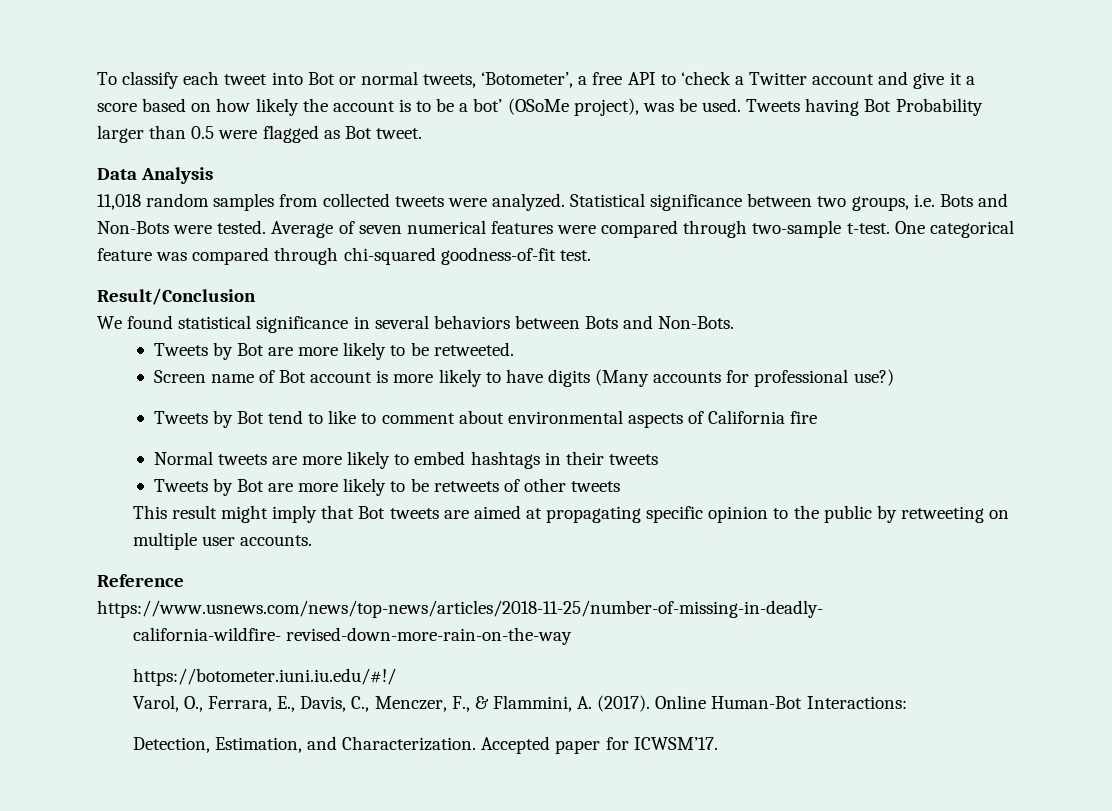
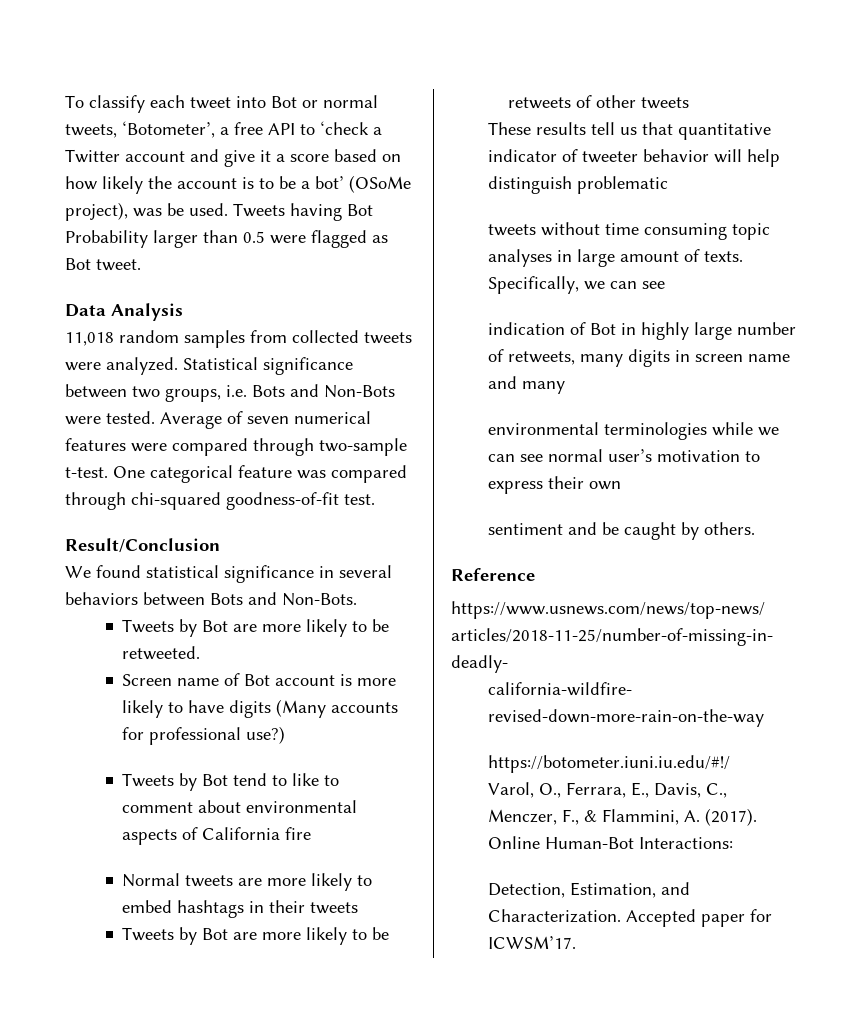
[132,505,1010,523] [132,532,313,550] This result might imply that Bot tweets are aimed at propagating specific opinion to the public by retweeting on multiple user accounts. -> [487,122,771,140] [487,149,780,167] [487,176,668,194] [487,222,770,240] [487,249,743,267] [487,276,665,294] [487,322,796,340] [487,349,790,367] [487,376,565,394] [487,422,779,440] [487,449,760,462] [487,476,621,494] [487,522,755,540] These results tell us that quantitative indicator of tweeter behavior will help distinguish problematic // tweets without time consuming topic analyses in large amount of texts. Specifically, we can see // indication of Bot in highly large number of retweets, many digits in screen name and many // environmental terminologies while we can see normal user’s motivation to express their own // sentiment and be caught by others.

